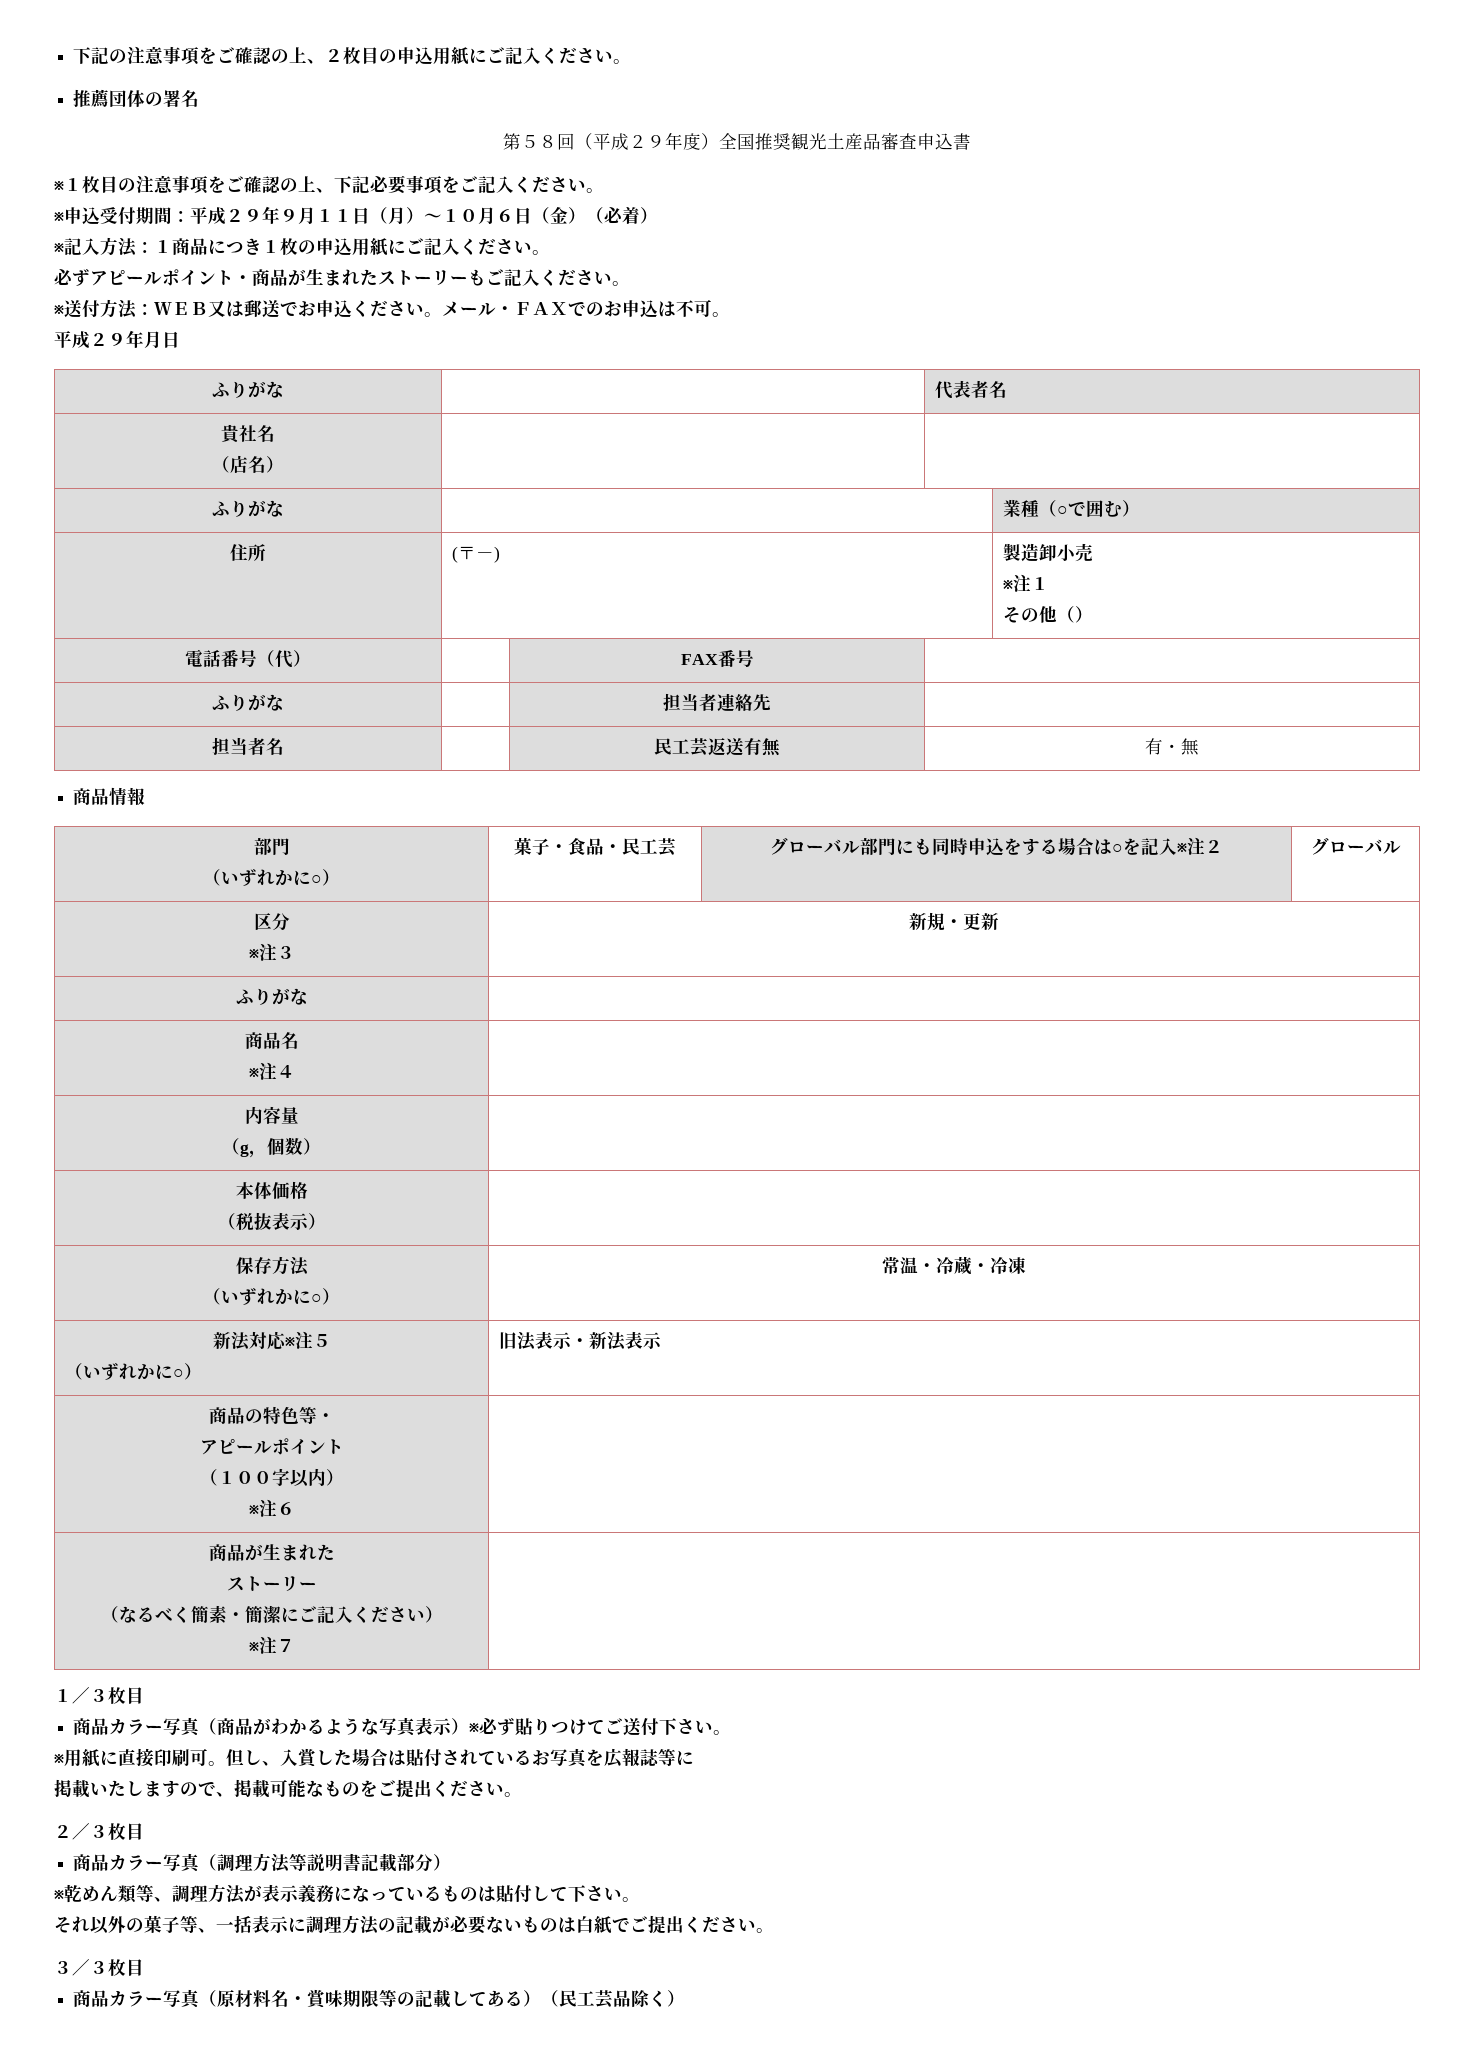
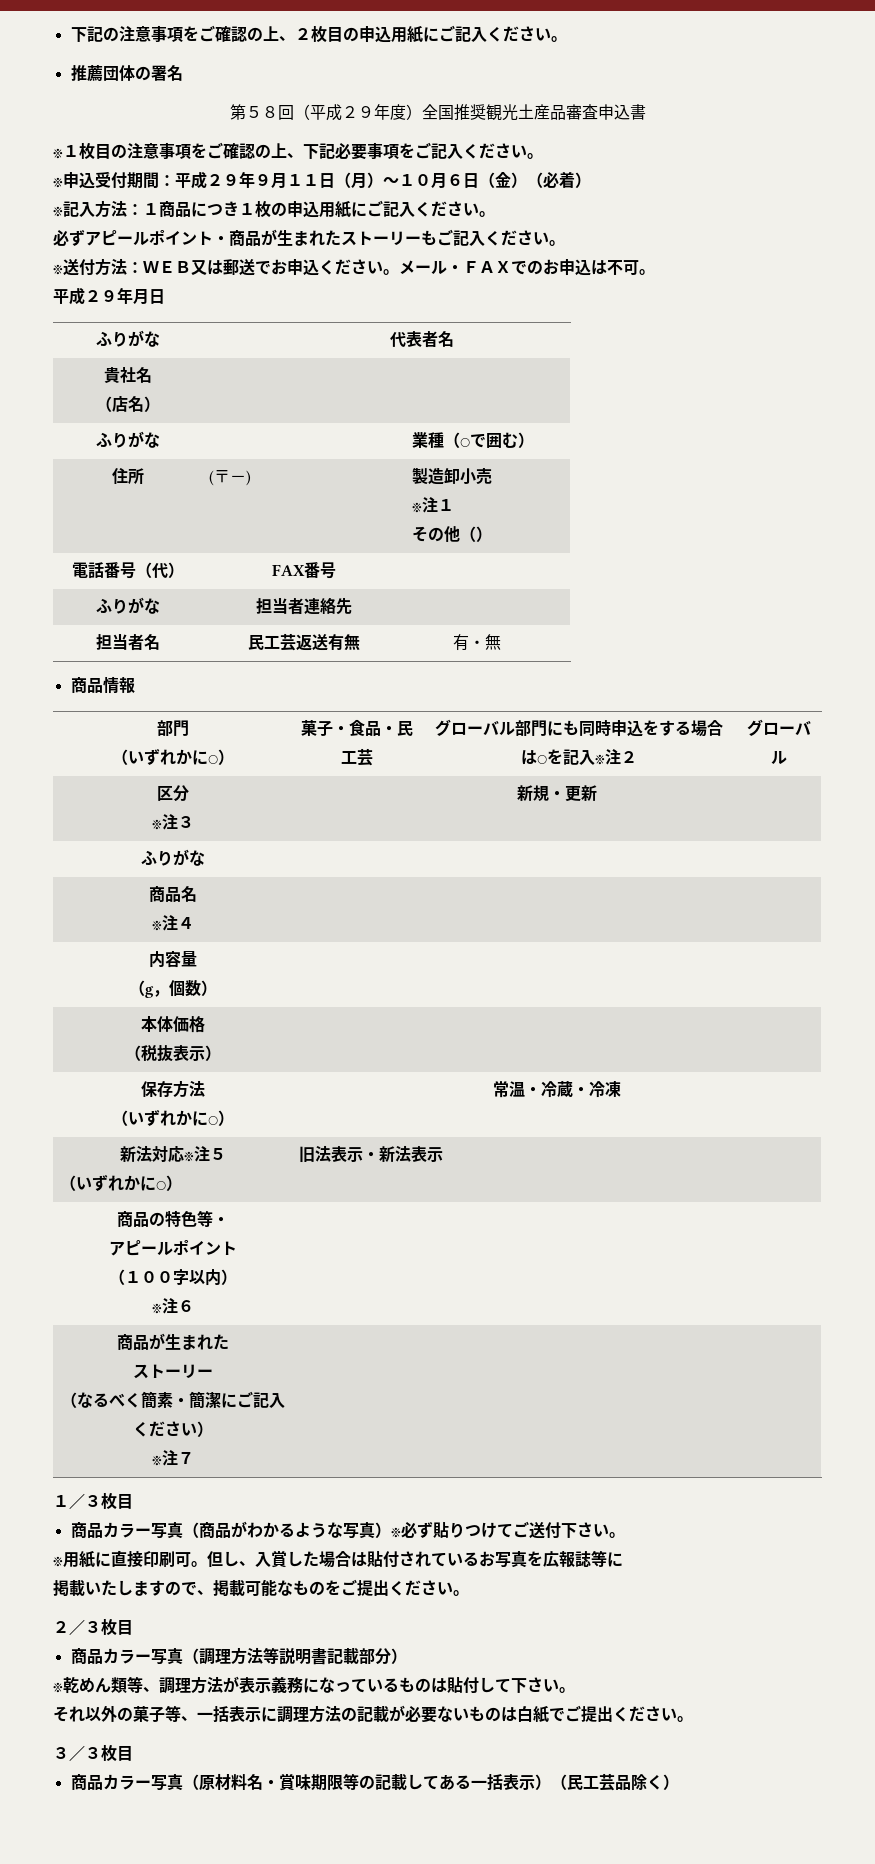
[415,1717,453,1735] 表示 -> (375, 1530) none
(524, 1998) none -> [470,1774,535,1790] 一括表示

